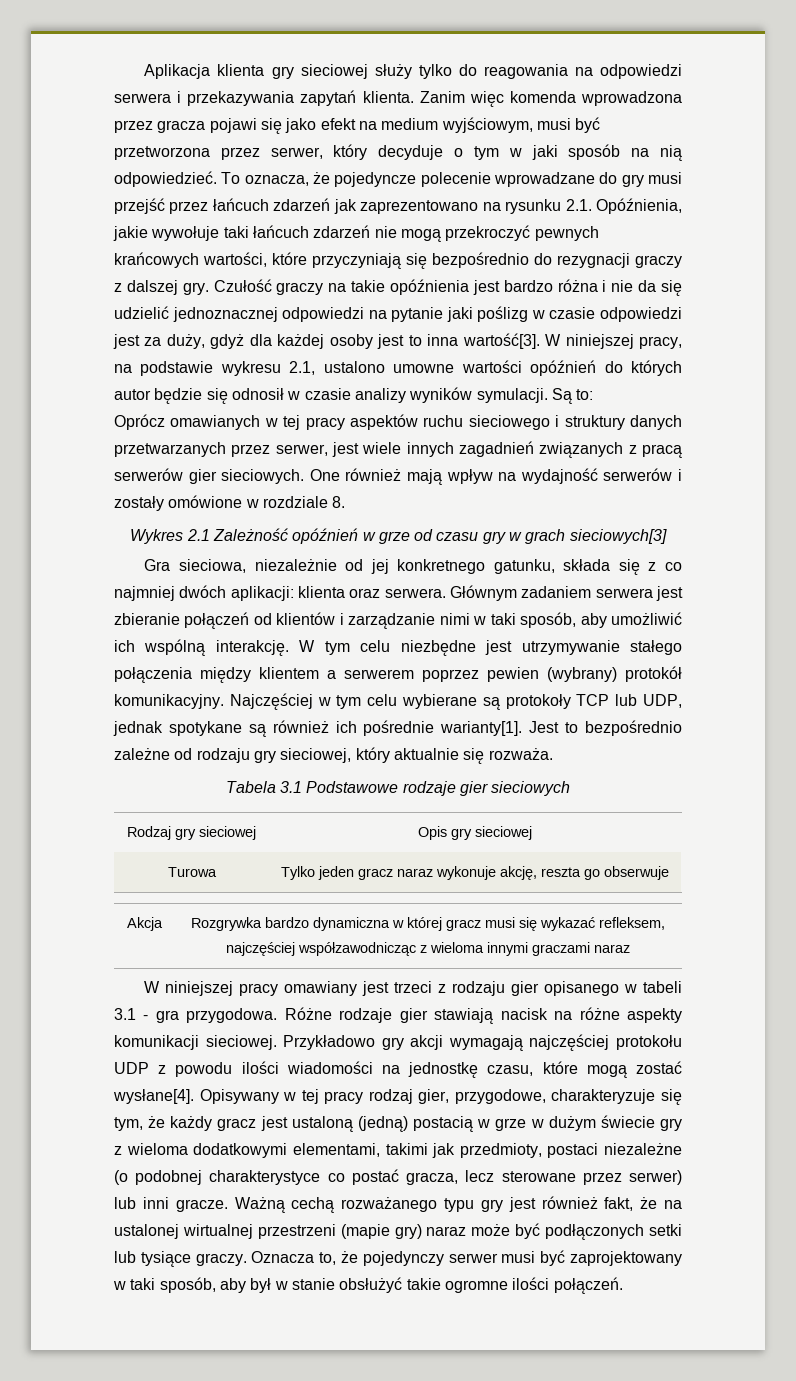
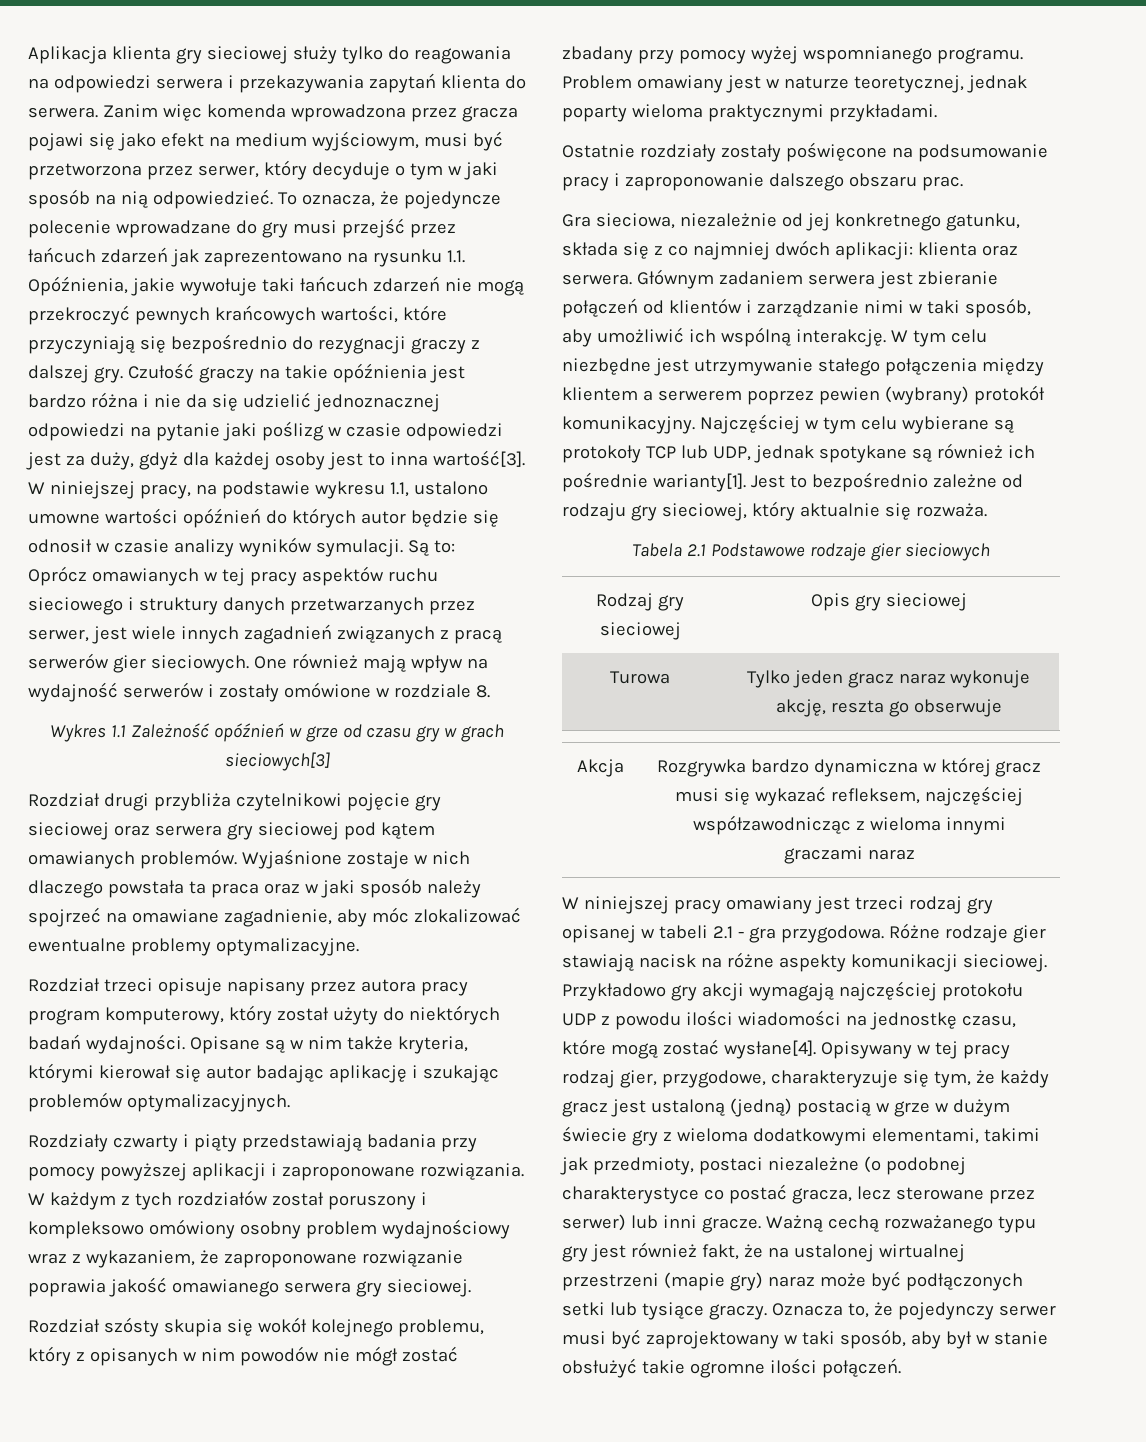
[362,91,414,103] klienta. -> [440,75,526,89] [28,107,98,118] klienta do serwera.
[565,199,592,211] 2.1. -> [446,250,465,263] 1.1.
[289,361,316,375] 2.1, -> [389,482,409,497] 1.1,
[186,529,210,541] 2.1 -> [110,725,126,738] 1.1
(667, 536) none -> [28,793,441,811] [28,822,435,840] [28,849,470,869] [28,878,481,898] [28,907,521,927] [28,938,359,956] [28,978,468,996] [28,1005,500,1025] [28,1034,468,1054] [28,1063,499,1083] [28,1092,290,1112] [28,1134,477,1152] [28,1163,524,1181] [28,1190,427,1210] [28,1219,510,1239] [28,1250,463,1268] [28,1277,471,1297] [28,1317,484,1337] [28,1346,458,1366] [562,46,1023,64] [562,75,1027,93] [562,104,937,122] [562,142,1048,162] [562,173,963,191] // Rozdział drugi przybliża czytelnikowi pojęcie gry sieciowej oraz serwera gry sieciowej pod kątem omawianych problemów. Wyjaśnione zostaje w nich dlaczego powstała ta praca oraz w jaki sposób należy spojrzeć na omawiane zagadnienie, aby móc zlokalizować ewentualne problemy optymalizacyjne. // Rozdział trzeci opisuje napisany przez autora pracy program komputerowy, który został użyty do niektórych badań wydajności. Opisane są w nim także kryteria, którymi kierował się autor badając aplikację i szukając problemów optymalizacyjnych. // Rozdziały czwarty i piąty przedstawiają badania przy pomocy powyższej aplikacji i zaproponowane rozwiązania. W każdym z tych rozdziałów został poruszony i kompleksowo omówiony osobny problem wydajnościowy wraz z wykazaniem, że zaproponowane rozwiązanie poprawia jakość omawianego serwera gry sieciowej. // Rozdział szósty skupia się wokół kolejnego problemu, który z opisanych w nim powodów nie mógł zostać zbadany przy pomocy wyżej wspomnianego programu. Problem omawiany jest w naturze teoretycznej, jednak poparty wieloma praktycznymi przykładami. // Ostatnie rozdziały zostały poświęcone na podsumowanie pracy i zaproponowanie dalszego obszaru prac.
[280,781,303,793] 3.1 -> [687,544,707,557] 2.1
[438,981,620,996] z rodzaju gier opisanego -> [908,896,993,914] [562,925,636,943] rodzaj gry opisanej
[114,1008,136,1020] 3.1 -> [712,926,733,939] 2.1

